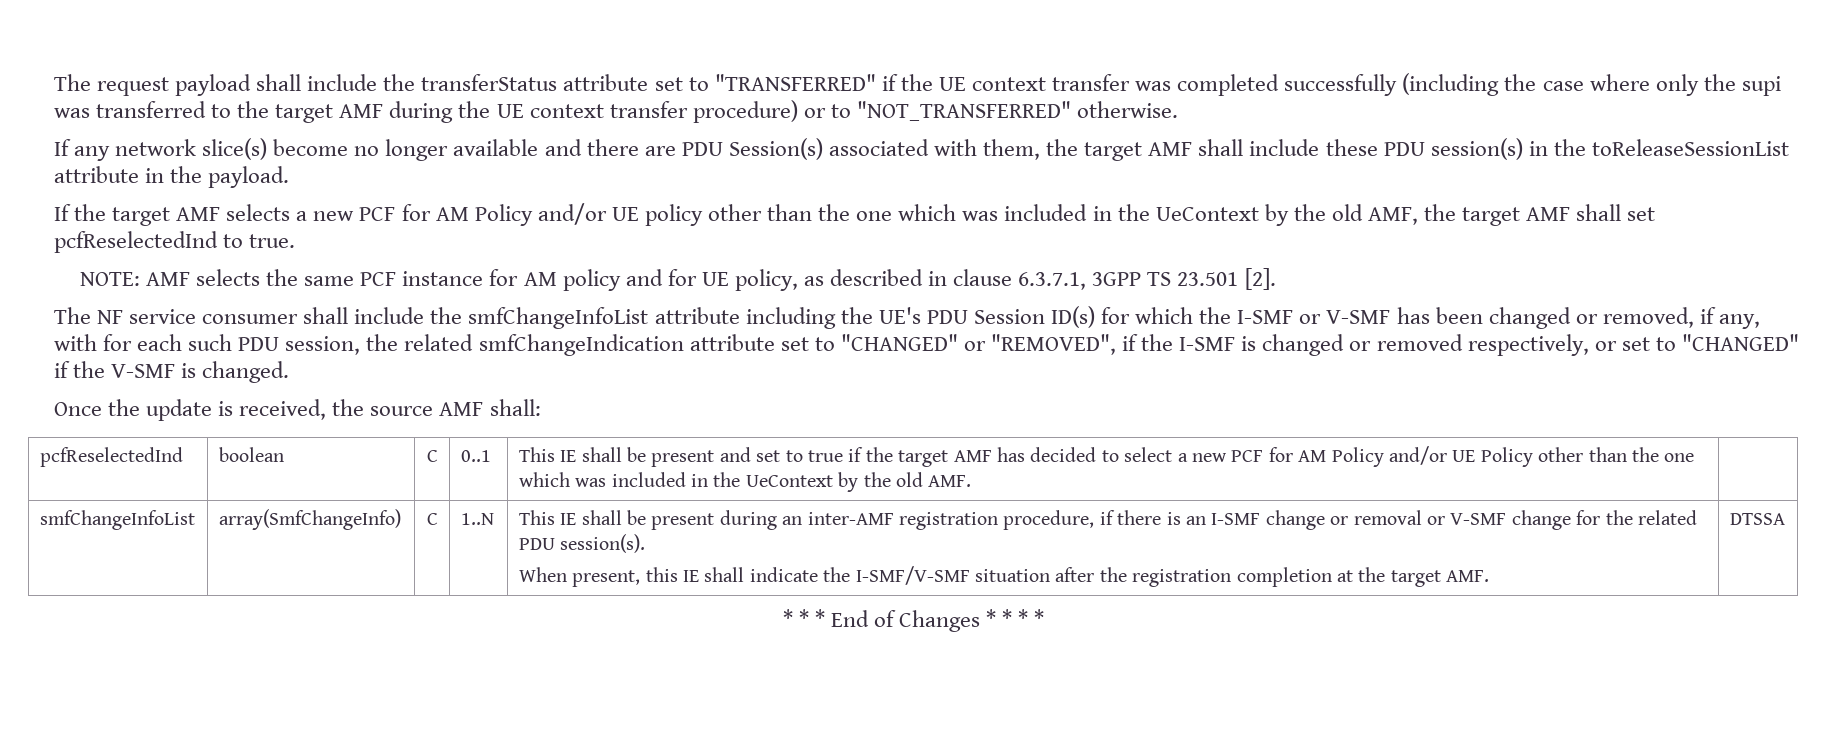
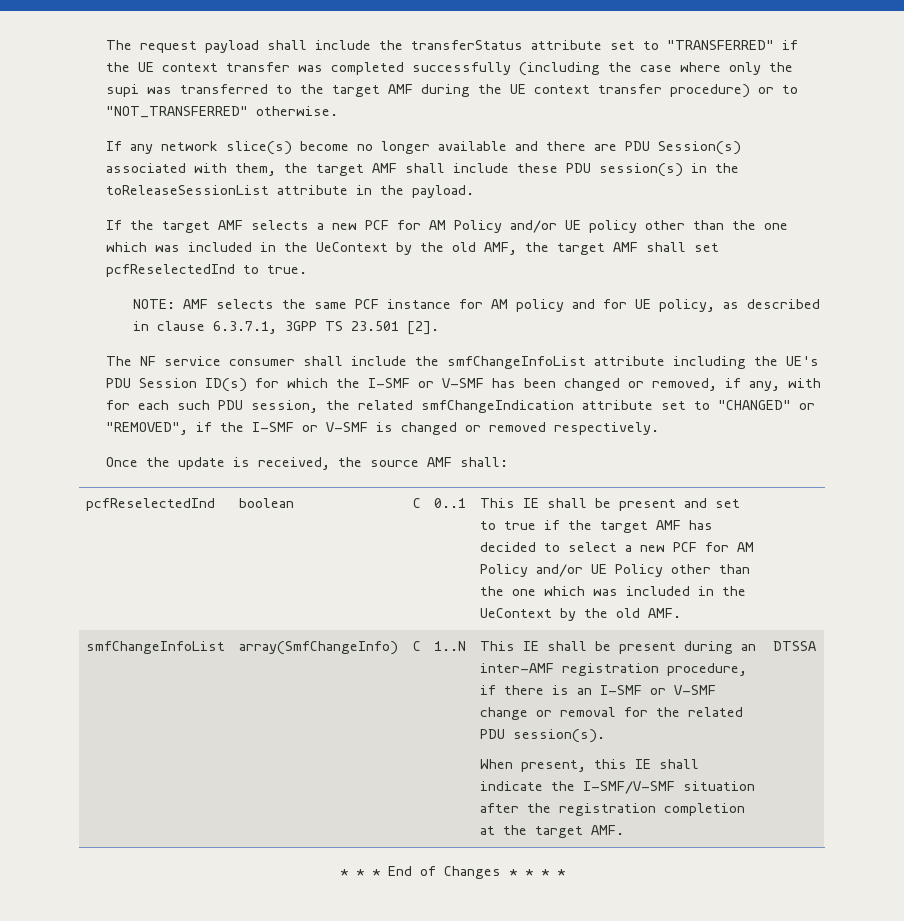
(1236, 344) none -> [302,422,369,432] or V-SMF
[1467,334,1799,356] [53,361,290,383] respectively, or set to "CHANGED" if the V-SMF is changed. -> [554,422,660,435] respectively.
(1261, 519) none -> [649,685,716,695] or V-SMF
[1426,510,1571,530] or V-SMF change -> (616, 712) none

